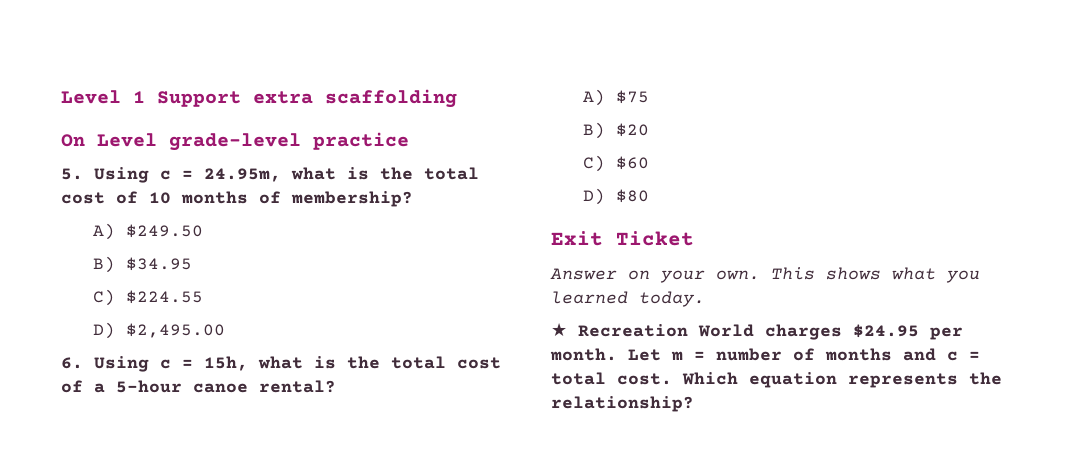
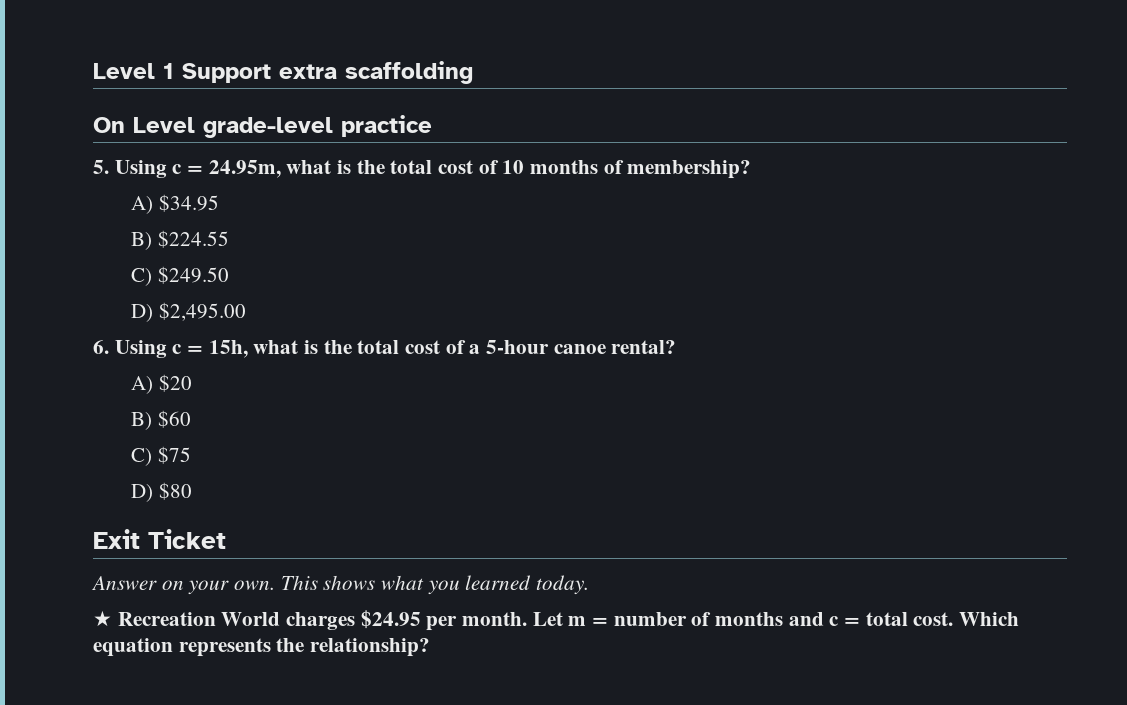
[126,224,204,238] [93,256,193,273] [93,289,204,306] $249.50 // B) $34.95 // C) $224.55 -> [158,194,219,212] [131,230,229,250] [131,266,229,286] $34.95 // B) $224.55 // C) $249.50
[616,90,650,104] [583,122,650,139] [583,155,650,172] $75 // B) $20 // C) $60 -> [158,374,192,392] [131,410,191,430] [131,446,191,466] $20 // B) $60 // C) $75

